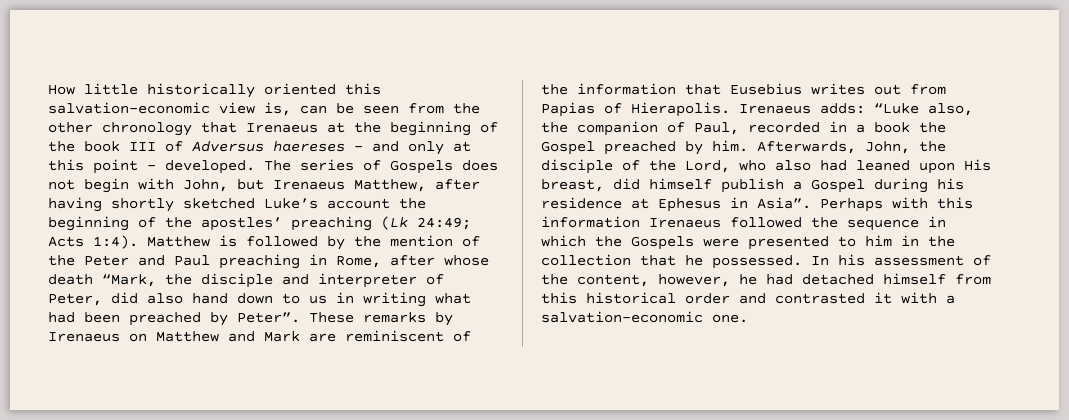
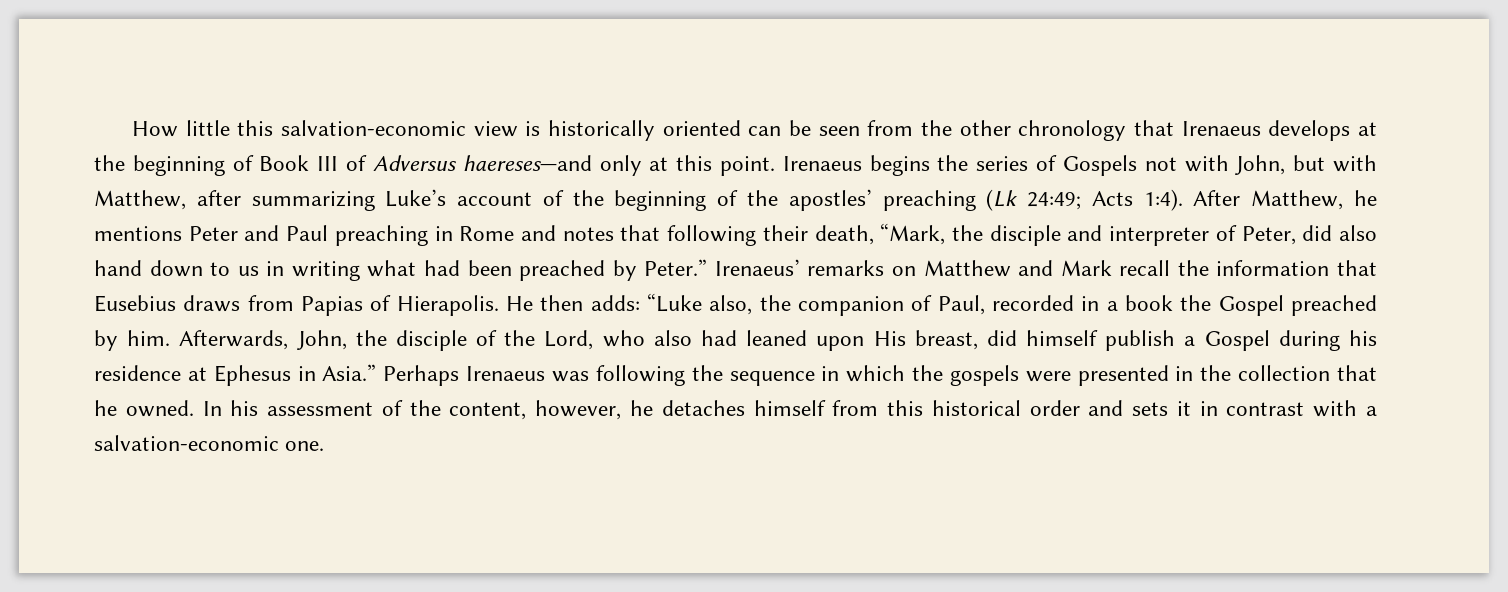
[147,83,336,98] historically oriented -> (230, 128) none
[264,102,291,116] is, -> [525,120,741,141] is historically oriented
(318, 128) none -> [1268,120,1351,141] develops
[48,141,120,152] the book -> [259,155,310,171] Book
[273,141,471,155] [48,159,498,174] [48,178,129,193] haereses - and only at this point - developed. The series of Gospels does not begin -> [462,155,1177,176] haereses—and only at this point. Irenaeus begins the series of Gospels not
[273,180,345,190] Irenaeus -> [1333,155,1378,172] with
[48,197,255,212] having shortly sketched -> [251,191,375,211] summarizing
(390, 203) none -> [542,190,564,206] of
[147,235,480,250] [48,255,75,266] Matthew is followed by the mention of the -> [1193,190,1378,210] [94,226,182,241] After Matthew, he mentions
[336,255,489,268] [48,274,93,285] Rome, after whose death -> [459,225,874,246] Rome and notes that following their death,
[237,312,453,326] [48,332,120,342] Peter”. These remarks by Irenaeus -> [644,259,885,276] Peter.” Irenaeus’ remarks
[309,330,471,342] are reminiscent of -> [1119,260,1171,276] recall
[811,83,901,95] writes out -> [183,295,241,312] draws
[739,104,811,114] Irenaeus -> [505,295,584,311] He then
[757,197,973,212] [541,216,802,228] Asia”. Perhaps with this information Irenaeus followed -> [322,364,685,386] Asia.” Perhaps Irenaeus was following
[631,236,694,250] Gospels -> [949,365,1019,386] gospels
[838,235,892,247] to him -> (1169, 375) none
[712,255,802,269] possessed. -> [125,400,194,417] owned.
[766,274,874,285] had detached -> [661,400,745,416] detaches
[775,292,892,304] contrasted it -> [1132,401,1305,416] sets it in contrast

